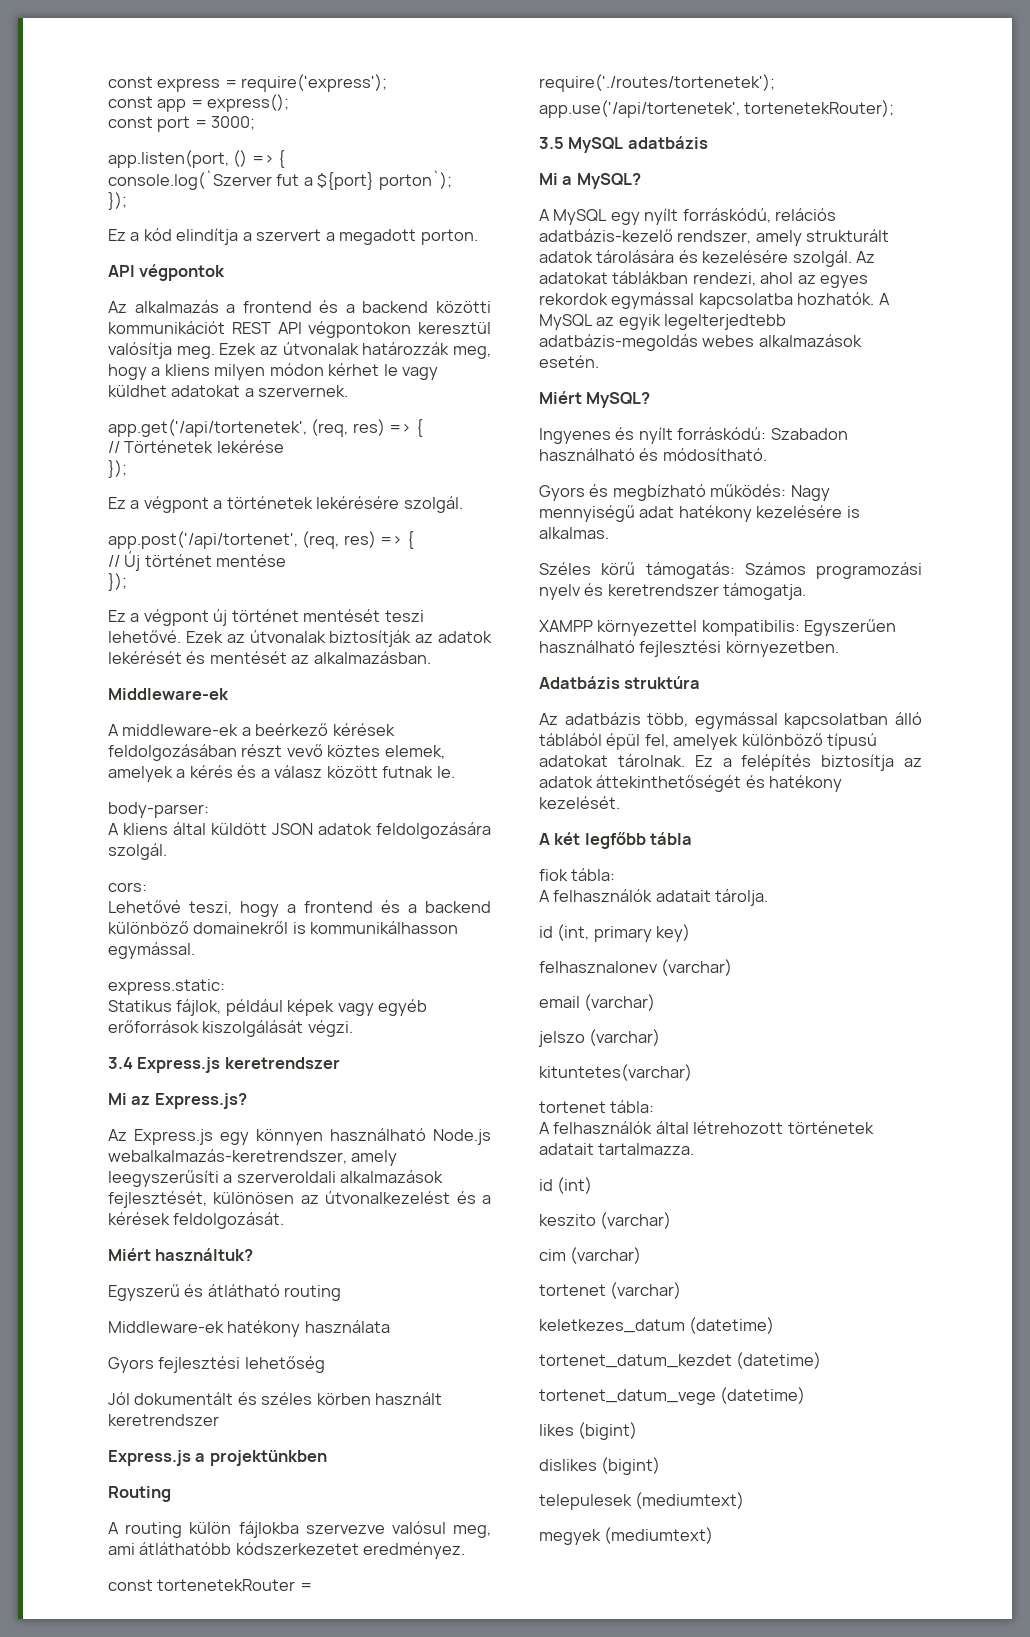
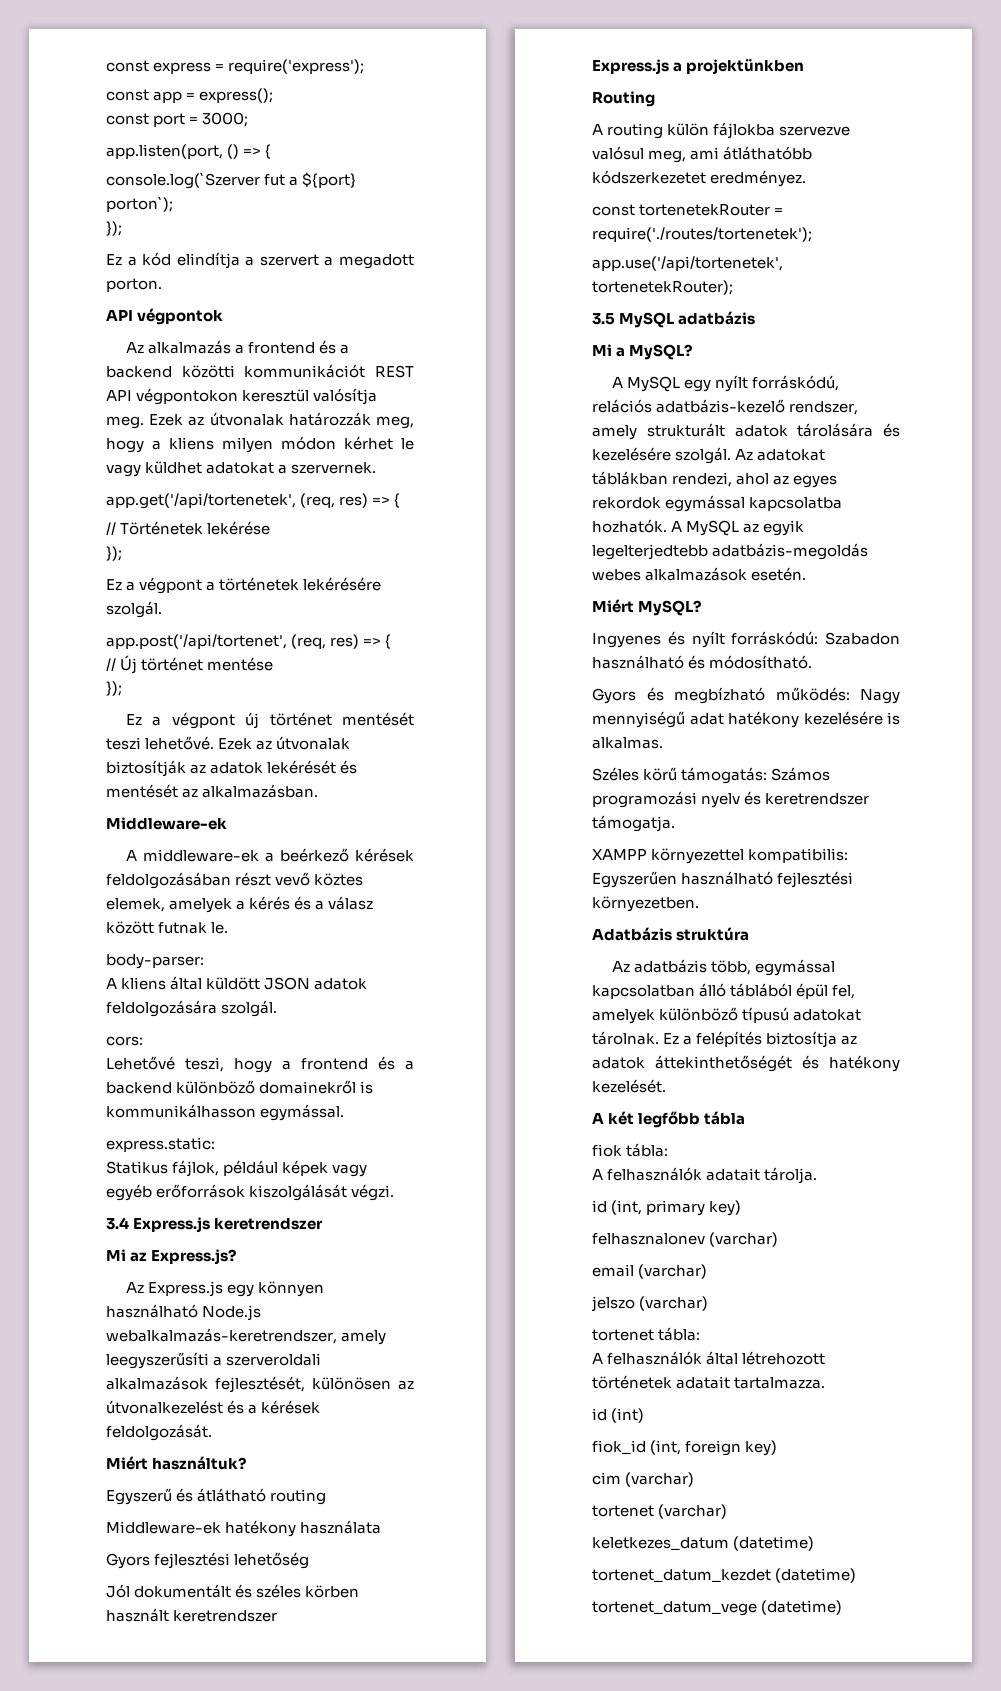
[539,1064,692,1081] // kituntetes(varchar) -> (709, 1303) none
[539,1212,672,1229] keszito (varchar) -> [592,1440,778,1456] fiok_id (int, foreign key)
[539,1422,638,1440] [539,1457,661,1475] [539,1492,745,1510] [539,1527,714,1545] // likes (bigint) // dislikes (bigint) // telepulesek (mediumtext) // megyek (mediumtext) -> (843, 1607) none

